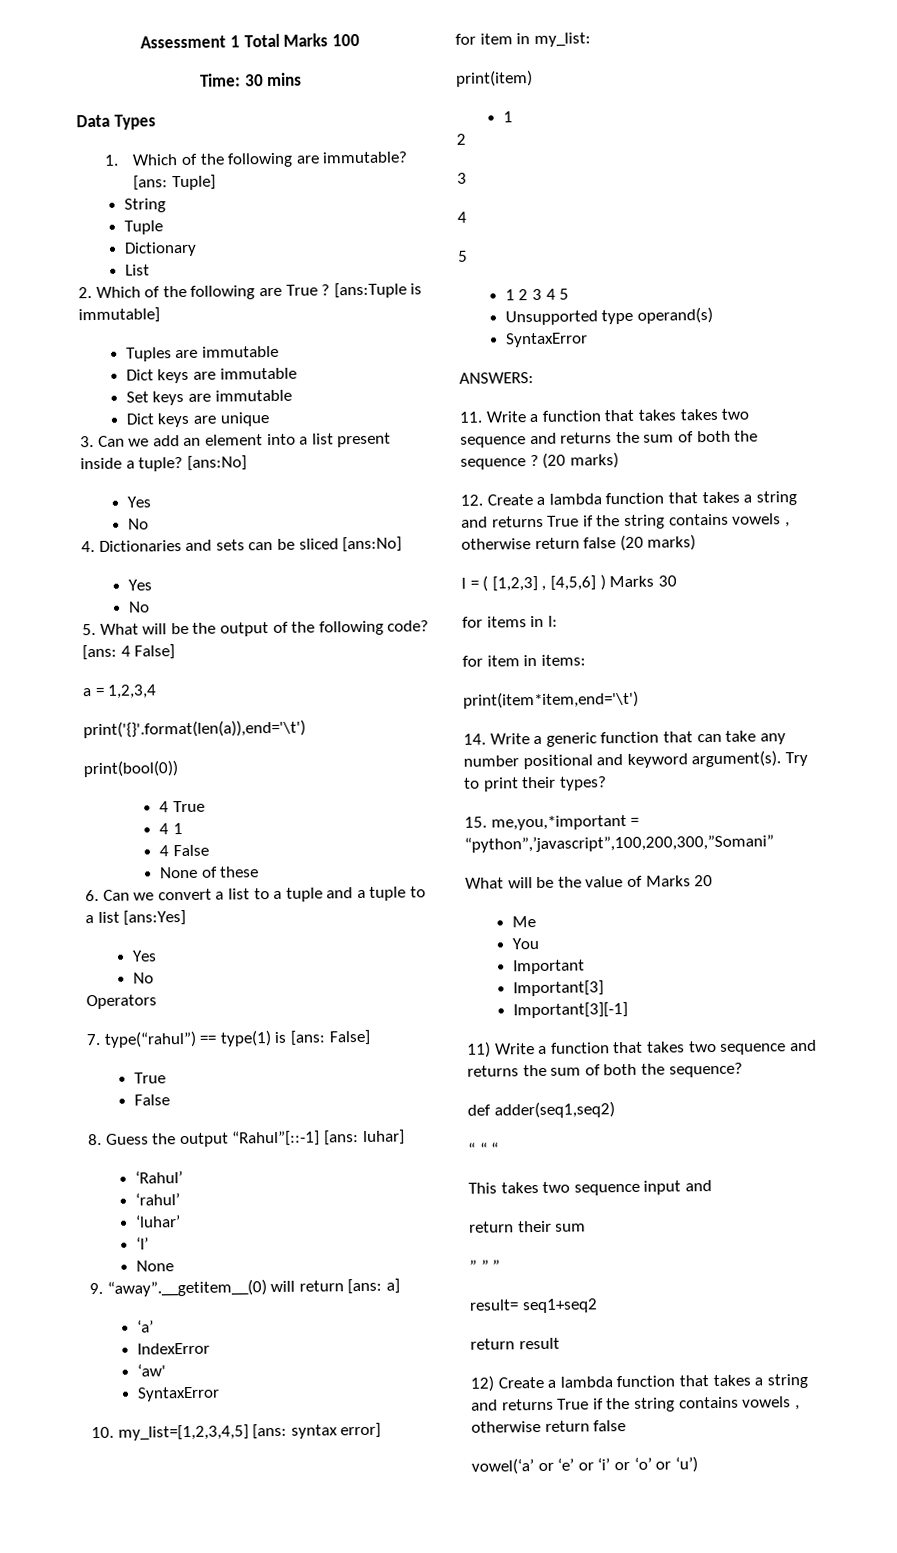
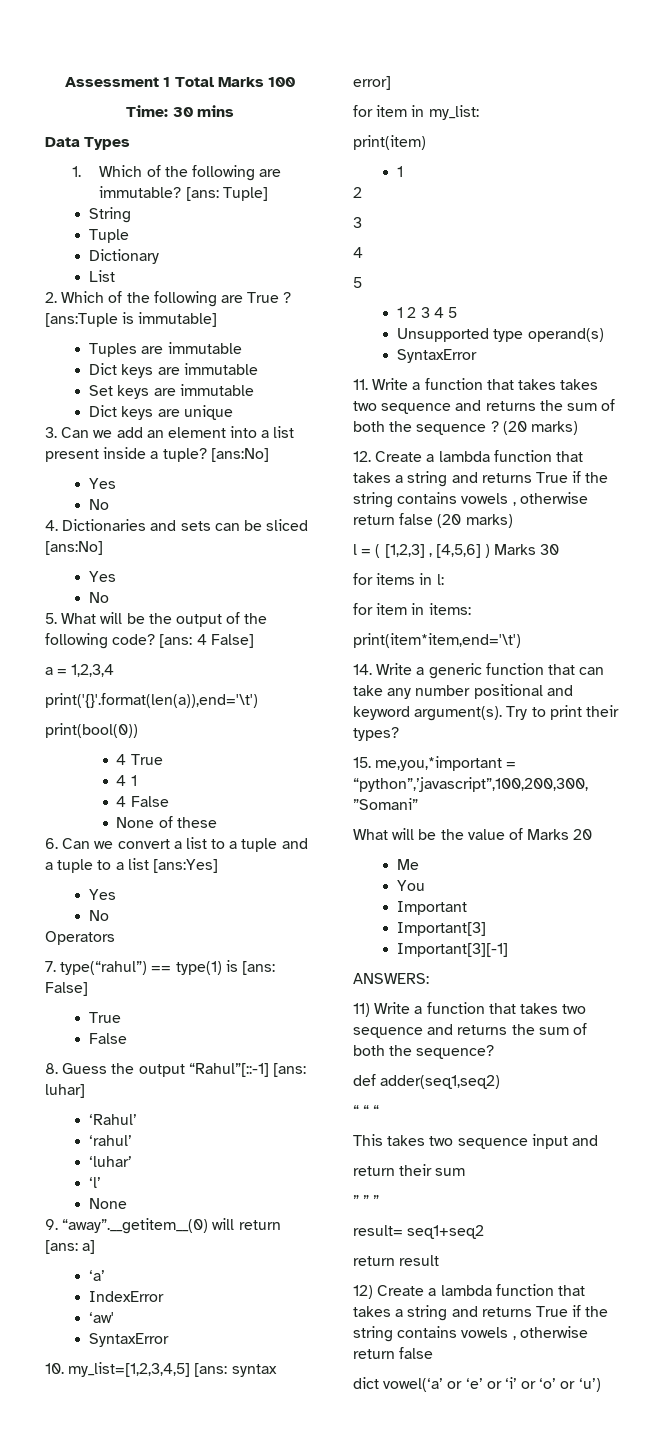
[459,372,534,384] // ANSWERS: -> (478, 356) none
(628, 1010) none -> [353,973,429,984] // ANSWERS:
(627, 1426) none -> [353,1377,379,1389] dict

